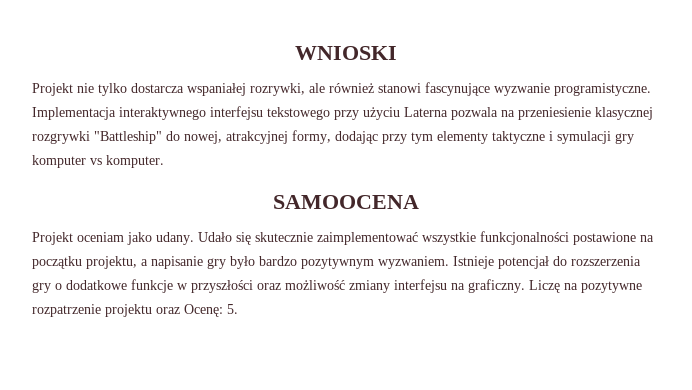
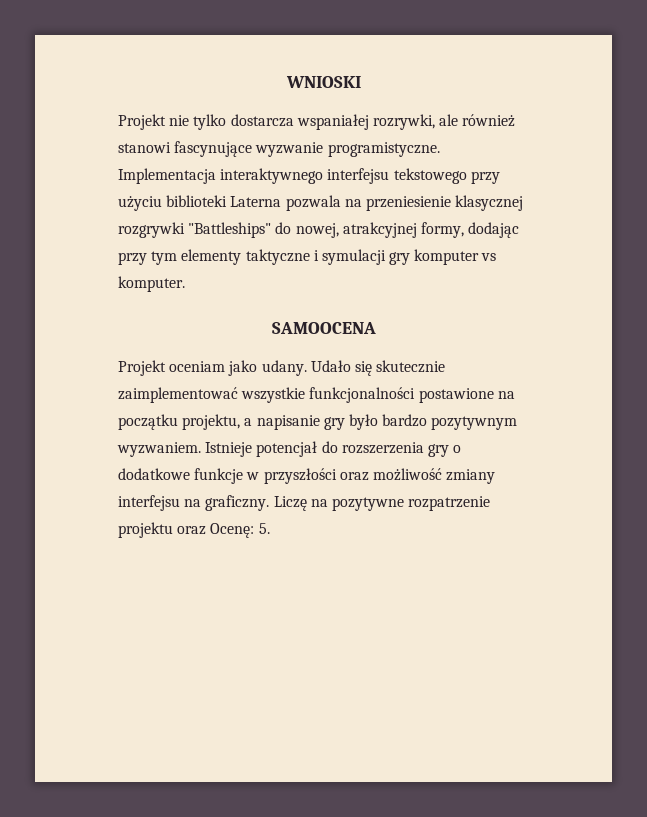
(400, 113) none -> [166,195,228,207] biblioteki
[94,131,162,144] "Battleship" -> [188,222,272,238] "Battleships"

